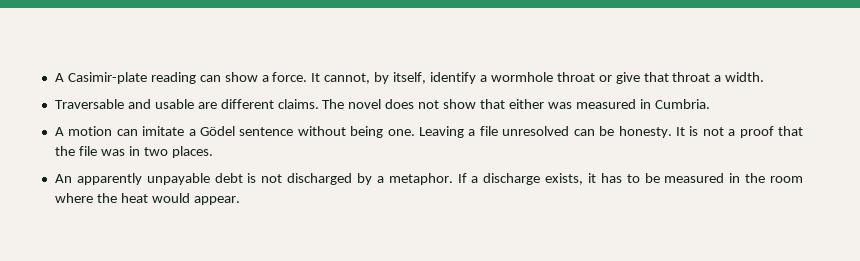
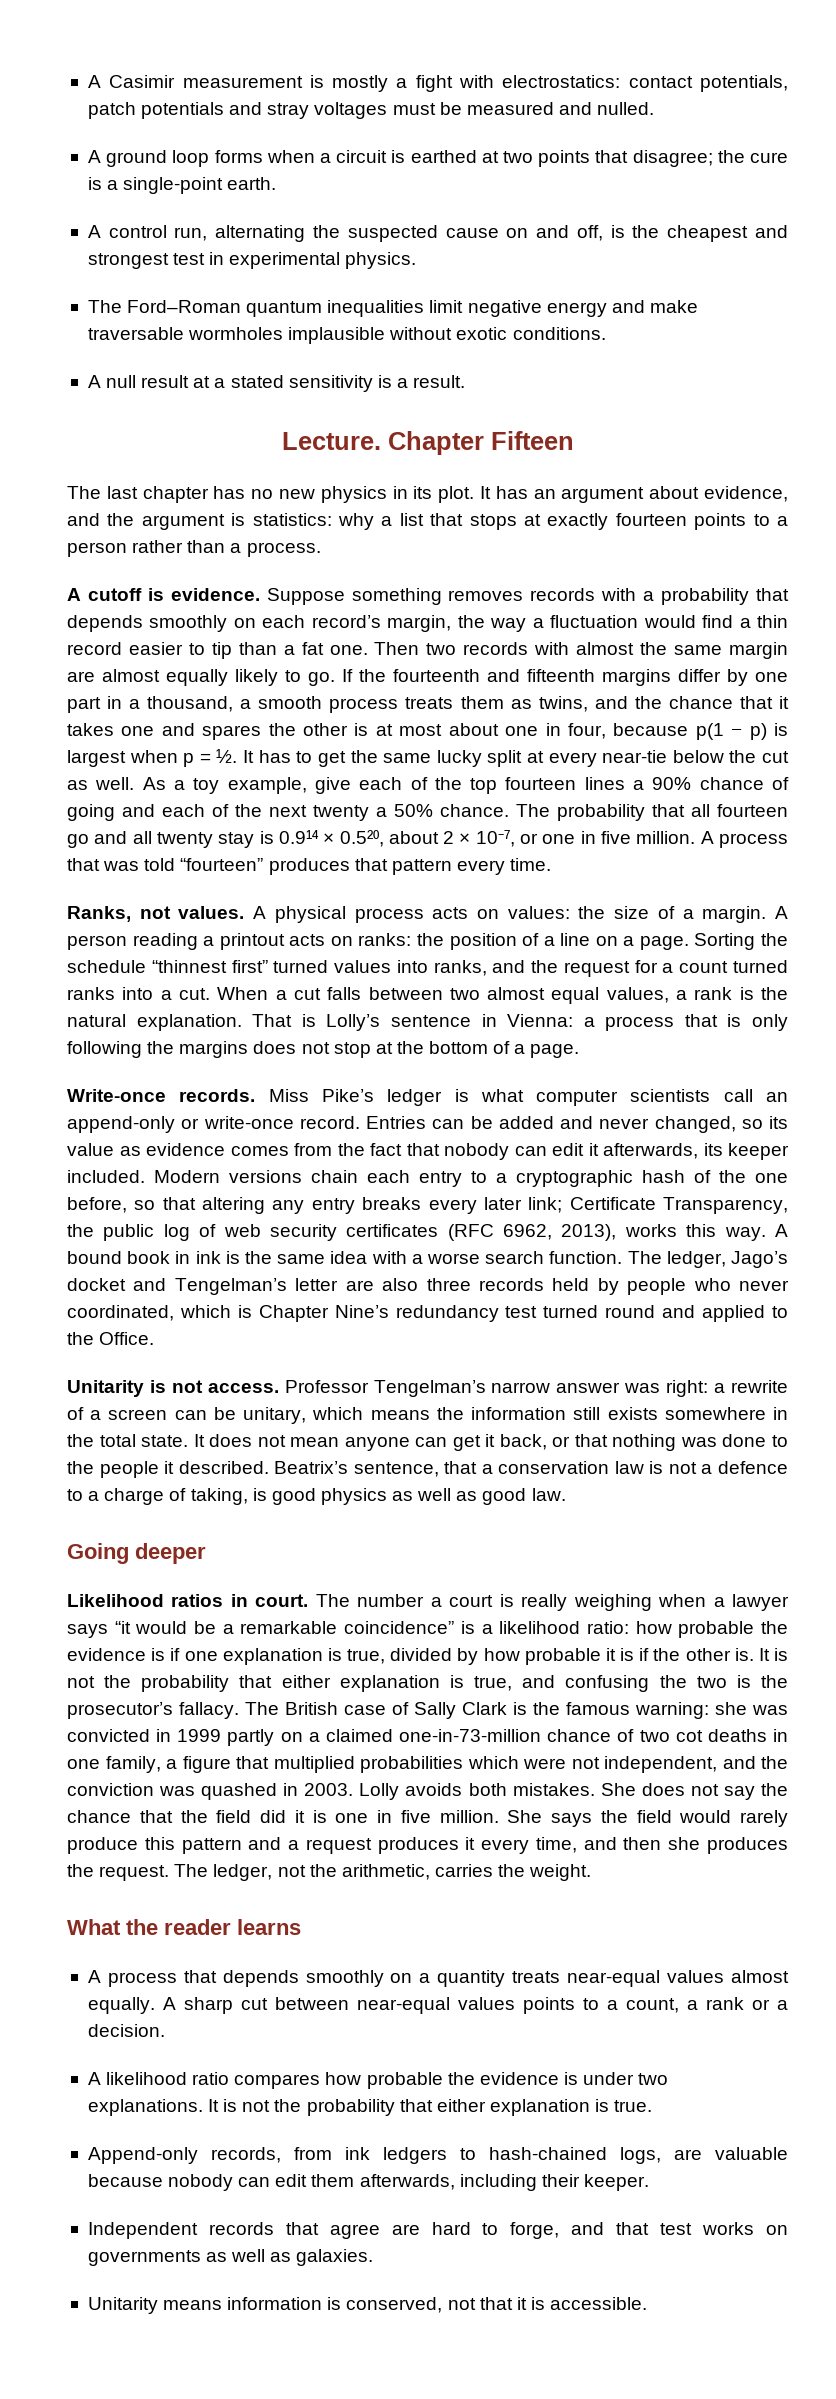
[54,72,765,84] [54,99,710,109] [54,126,803,138] [54,146,213,158] [54,173,803,185] [54,193,240,205] A Casimir-plate reading can show a force. It cannot, by itself, identify a wormhole throat or give that throat a width. // Traversable and usable are different claims. The novel does not show that either was measured in Cumbria. // A motion can imitate a Gödel sentence without being one. Leaving a file unresolved can be honesty. It is not a proof that the file was in two places. // An apparently unpayable debt is not discharged by a metaphor. If a discharge exists, it has to be measured in the room where the heat would appear. -> [87,75,789,92] [87,102,655,119] [87,150,789,167] [87,177,277,194] [87,225,788,242] [87,252,417,269] [87,300,698,317] [87,327,606,344] [87,375,466,392] [281,431,574,455] [67,486,788,503] [67,513,788,530] [67,540,321,557] [67,588,789,605] [67,615,788,632] [67,642,788,659] [67,669,788,686] [67,696,790,713] [67,723,788,740] [67,749,789,767] [67,777,789,794] [67,804,788,821] [67,830,788,848] [67,858,552,875] [67,906,788,923] [67,933,788,950] [67,960,788,977] [67,987,788,1004] [67,1014,789,1031] [67,1041,580,1058] [67,1089,788,1106] [67,1116,788,1133] [67,1143,789,1160] [67,1170,788,1187] [67,1197,789,1214] [67,1224,788,1241] [67,1251,788,1268] [67,1278,789,1295] [67,1305,788,1322] [67,1332,155,1345] [67,1380,788,1397] [67,1407,789,1424] [67,1434,788,1451] [67,1461,789,1478] [67,1488,566,1505] [67,1543,206,1564] [67,1594,789,1611] [67,1621,789,1638] [67,1648,788,1665] [67,1675,788,1692] [67,1702,788,1719] [67,1729,789,1746] [67,1756,788,1773] [67,1783,789,1800] [67,1810,788,1827] [67,1837,788,1854] [67,1864,592,1881] [67,1919,301,1935] [87,1970,789,1987] [87,1997,789,2014] [87,2024,165,2037] [87,2072,669,2089] [87,2099,653,2116] [87,2147,789,2164] [87,2174,649,2191] [87,2222,788,2239] [87,2249,374,2266] [87,2297,648,2314] A Casimir measurement is mostly a fight with electrostatics: contact potentials, patch potentials and stray voltages must be measured and nulled. // A ground loop forms when a circuit is earthed at two points that disagree; the cure is a single-point earth. // A control run, alternating the suspected cause on and off, is the cheapest and strongest test in experimental physics. // The Ford–Roman quantum inequalities limit negative energy and make traversable wormholes implausible without exotic conditions. // A null result at a stated sensitivity is a result. // Lecture. Chapter Fifteen // The last chapter has no new physics in its plot. It has an argument about evidence, and the argument is statistics: why a list that stops at exactly fourteen points to a person rather than a process. // A cutoff is evidence. Suppose something removes records with a probability that depends smoothly on each record’s margin, the way a fluctuation would find a thin record easier to tip than a fat one. Then two records with almost the same margin are almost equally likely to go. If the fourteenth and fifteenth margins differ by one part in a thousand, a smooth process treats them as twins, and the chance that it takes one and spares the other is at most about one in four, because p(1 − p) is largest when p = ½. It has to get the same lucky split at every near-tie below the cut as well. As a toy example, give each of the top fourteen lines a 90% chance of going and each of the next twenty a 50% chance. The probability that all fourteen go and all twenty stay is 0.9¹⁴ × 0.5²⁰, about 2 × 10⁻⁷, or one in five million. A process that was told “fourteen” produces that pattern every time. // Ranks, not values. A physical process acts on values: the size of a margin. A person reading a printout acts on ranks: the position of a line on a page. Sorting the schedule “thinnest first” turned values into ranks, and the request for a count turned ranks into a cut. When a cut falls between two almost equal values, a rank is the natural explanation. That is Lolly’s sentence in Vienna: a process that is only following the margins does not stop at the bottom of a page. // Write-once records. Miss Pike’s ledger is what computer scientists call an append-only or write-once record. Entries can be added and never changed, so its value as evidence comes from the fact that nobody can edit it afterwards, its keeper included. Modern versions chain each entry to a cryptographic hash of the one before, so that altering any entry breaks every later link; Certificate Transparency, the public log of web security certificates (RFC 6962, 2013), works this way. A bound book in ink is the same idea with a worse search function. The ledger, Jago’s docket and Tengelman’s letter are also three records held by people who never coordinated, which is Chapter Nine’s redundancy test turned round and applied to the Office. // Unitarity is not access. Professor Tengelman’s narrow answer was right: a rewrite of a screen can be unitary, which means the information still exists somewhere in the total state. It does not mean anyone can get it back, or that nothing was done to the people it described. Beatrix’s sentence, that a conservation law is not a defence to a charge of taking, is good physics as well as good law. // Going deeper // Likelihood ratios in court. The number a court is really weighing when a lawyer says “it would be a remarkable coincidence” is a likelihood ratio: how probable the evidence is if one explanation is true, divided by how probable it is if the other is. It is not the probability that either explanation is true, and confusing the two is the prosecutor’s fallacy. The British case of Sally Clark is the famous warning: she was convicted in 1999 partly on a claimed one-in-73-million chance of two cot deaths in one family, a figure that multiplied probabilities which were not independent, and the conviction was quashed in 2003. Lolly avoids both mistakes. She does not say the chance that the field did it is one in five million. She says the field would rarely produce this pattern and a request produces it every time, and then she produces the request. The ledger, not the arithmetic, carries the weight. // What the reader learns // A process that depends smoothly on a quantity treats near-equal values almost equally. A sharp cut between near-equal values points to a count, a rank or a decision. // A likelihood ratio compares how probable the evidence is under two explanations. It is not the probability that either explanation is true. // Append-only records, from ink ledgers to hash-chained logs, are valuable because nobody can edit them afterwards, including their keeper. // Independent records that agree are hard to forge, and that test works on governments as well as galaxies. // Unitarity means information is conserved, not that it is accessible.

